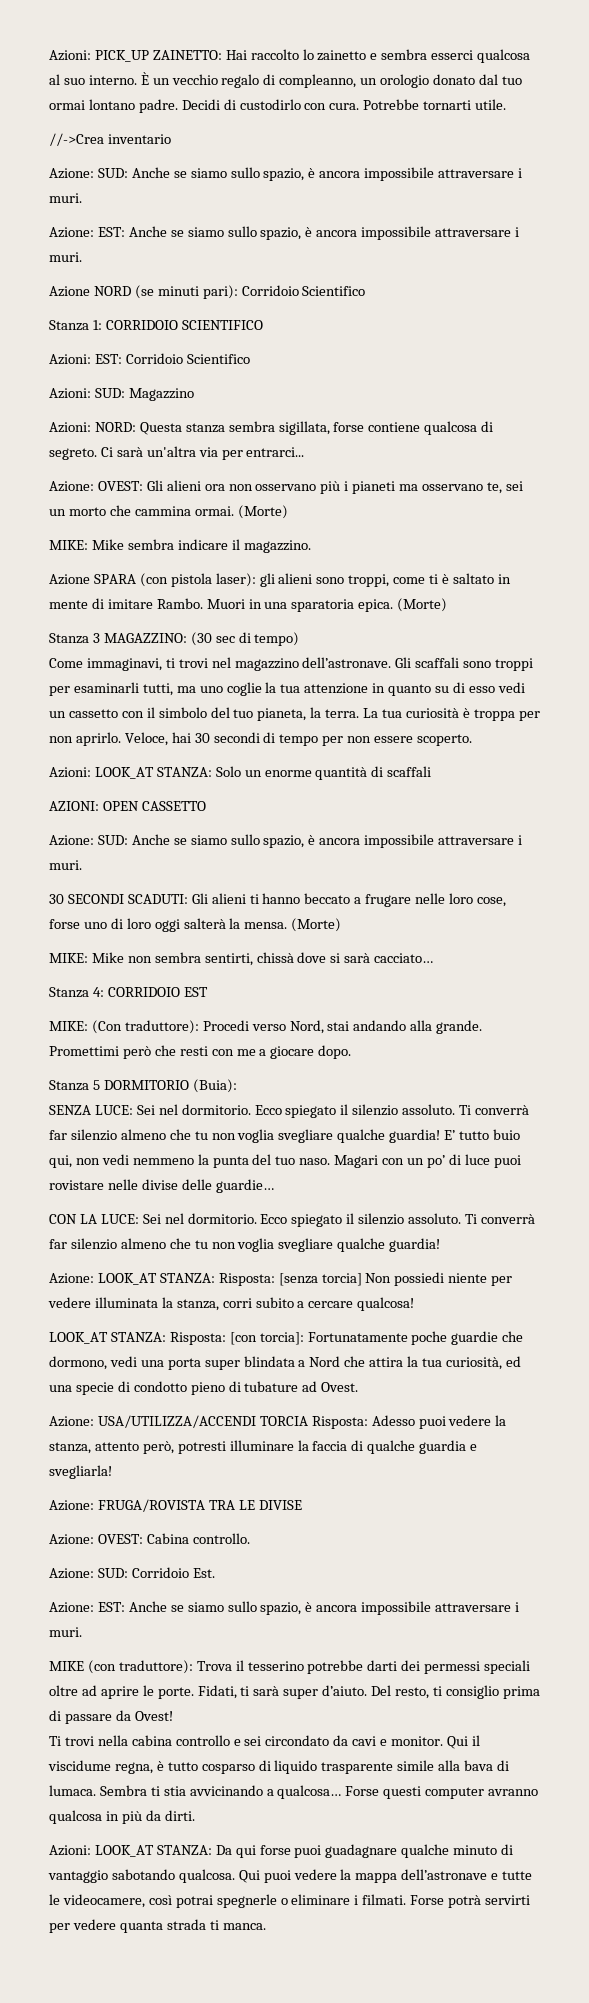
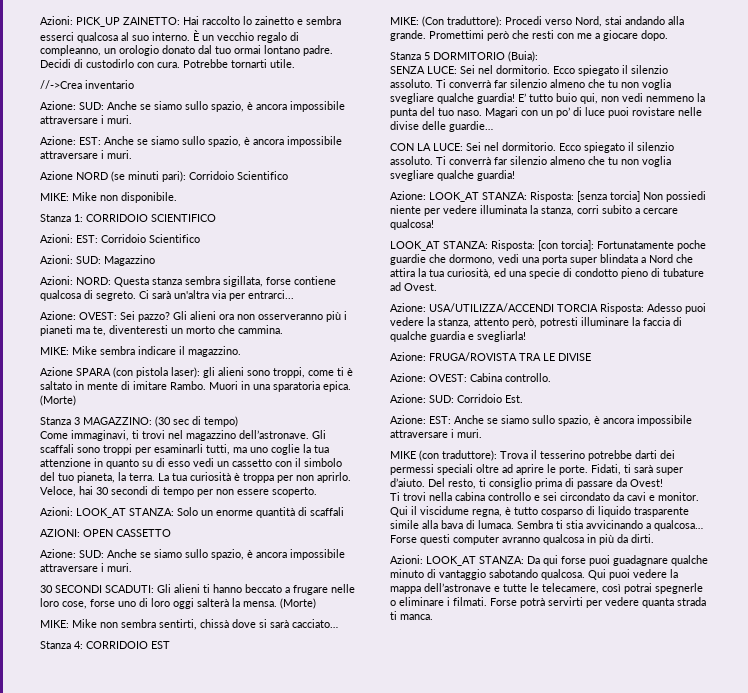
(366, 291) none -> [40,192,177,203] // MIKE: Mike non disponibile.
(143, 486) none -> [120,311,170,322] Sei pazzo?
[255,484,317,491] osservano -> [258,314,323,320] osserveranno
[422,481,523,494] [49,505,288,519] osservano te, sei un morto che cammina ormai. (Morte) -> [93,325,283,336] te, diventeresti un morto che cammina.
[62,1894,145,1908] videocamere, -> [542,583,599,594] telecamere,

